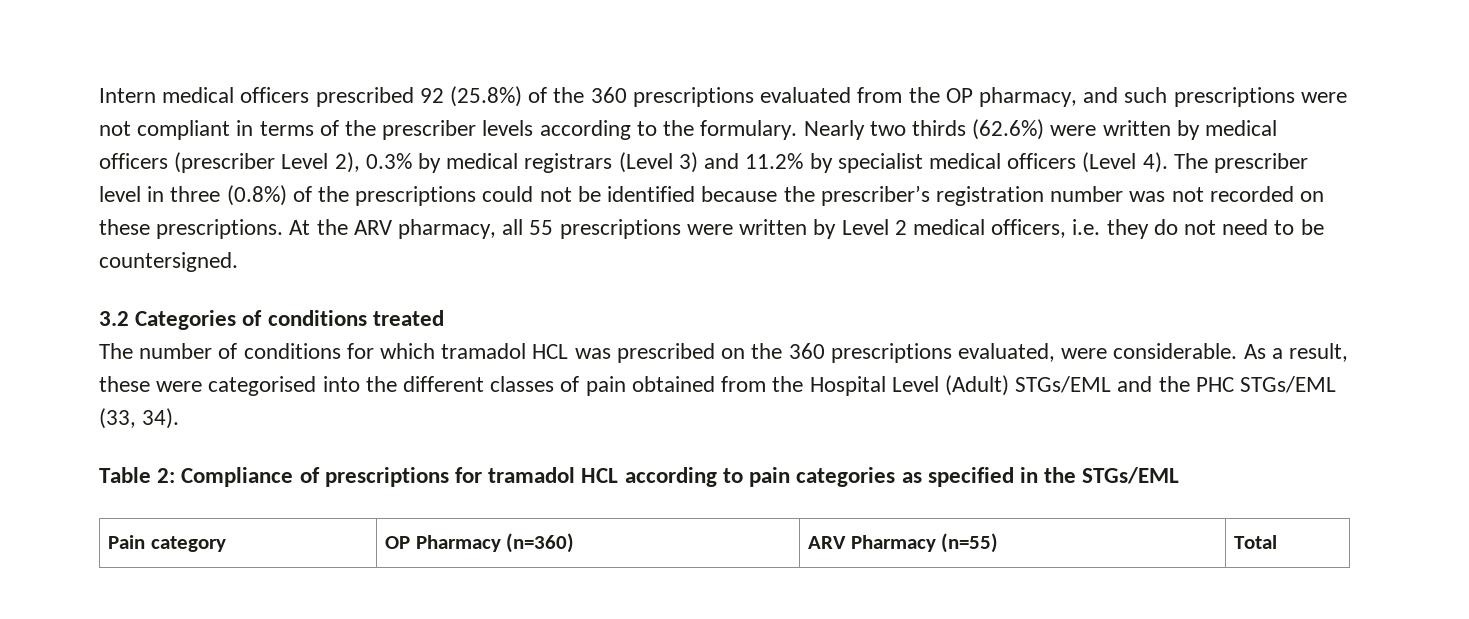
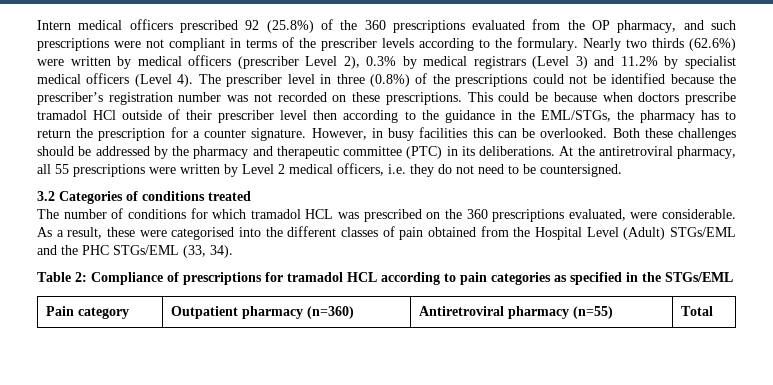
(284, 229) none -> [467,92,737,105] [37,109,736,123] [37,127,737,141] [37,146,555,159] This could be because when doctors prescribe tramadol HCl outside of their prescriber level then according to the guidance in the EML/STGs, the pharmacy has to return the prescription for a counter signature. However, in busy facilities this can be overlooked. Both these challenges should be addressed by the pharmacy and therapeutic committee (PTC) in its deliberations.
[353,220,392,235] ARV -> [598,146,673,156] antiretroviral
[385,535,501,552] OP Pharmacy -> [171,306,304,319] Outpatient pharmacy
[808,535,936,552] ARV Pharmacy -> [419,306,570,319] Antiretroviral pharmacy

